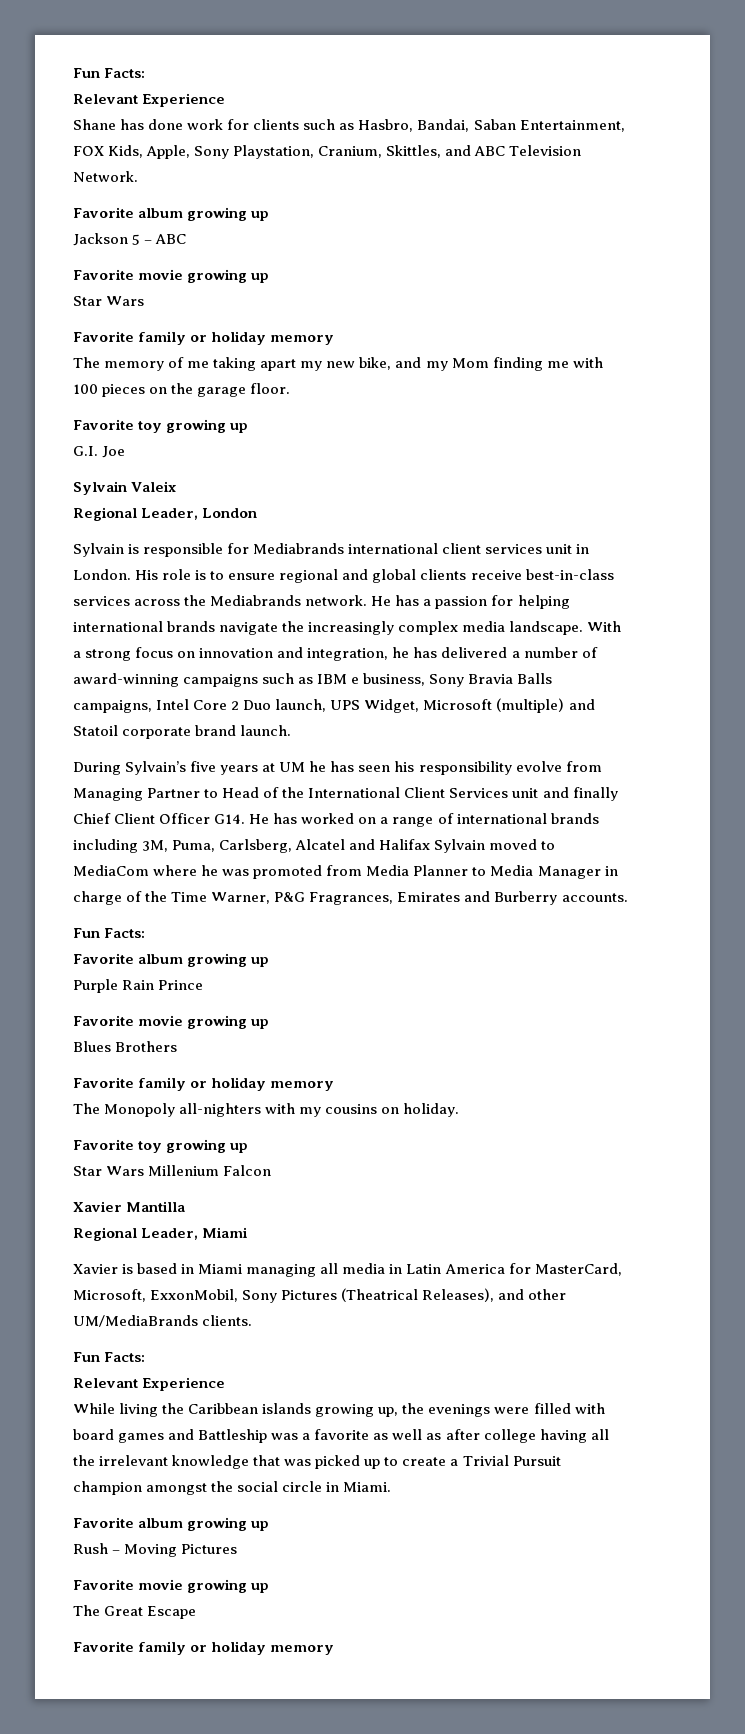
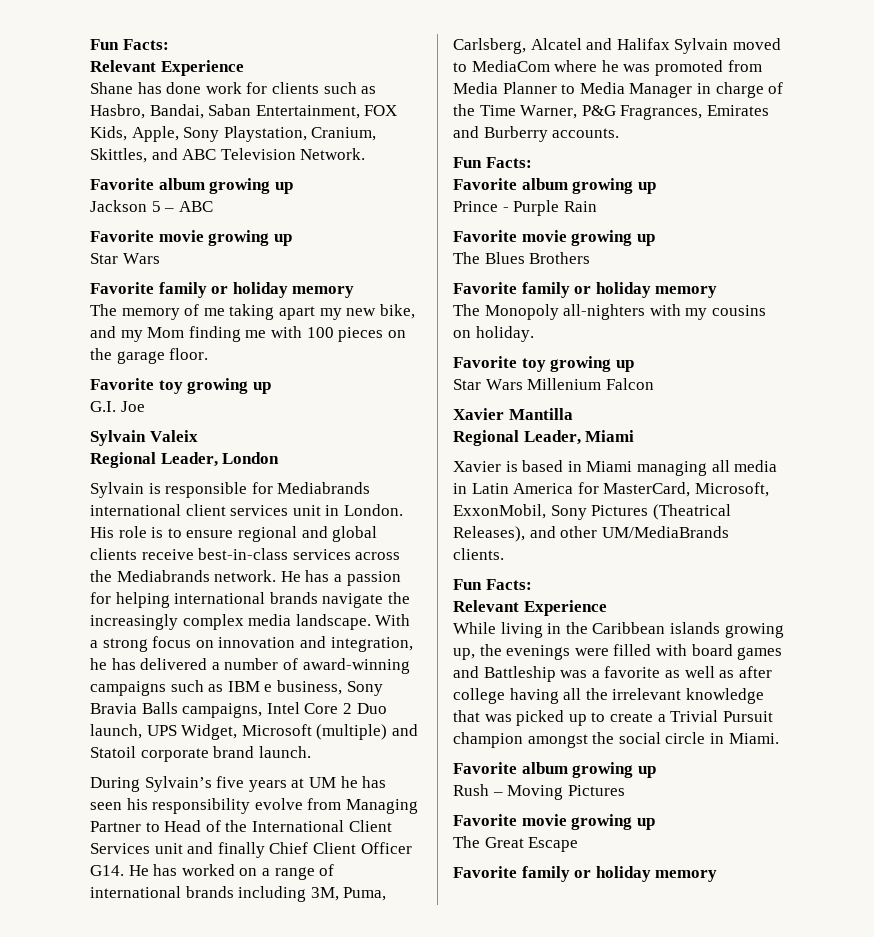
(270, 962) none -> [453,201,509,212] Prince -
[158,980,204,990] [73,1015,270,1029] Prince // Favorite movie growing up // -> [453,230,655,246] [453,252,480,264] // Favorite movie growing up // The
(159, 1410) none -> [547,623,562,634] in

